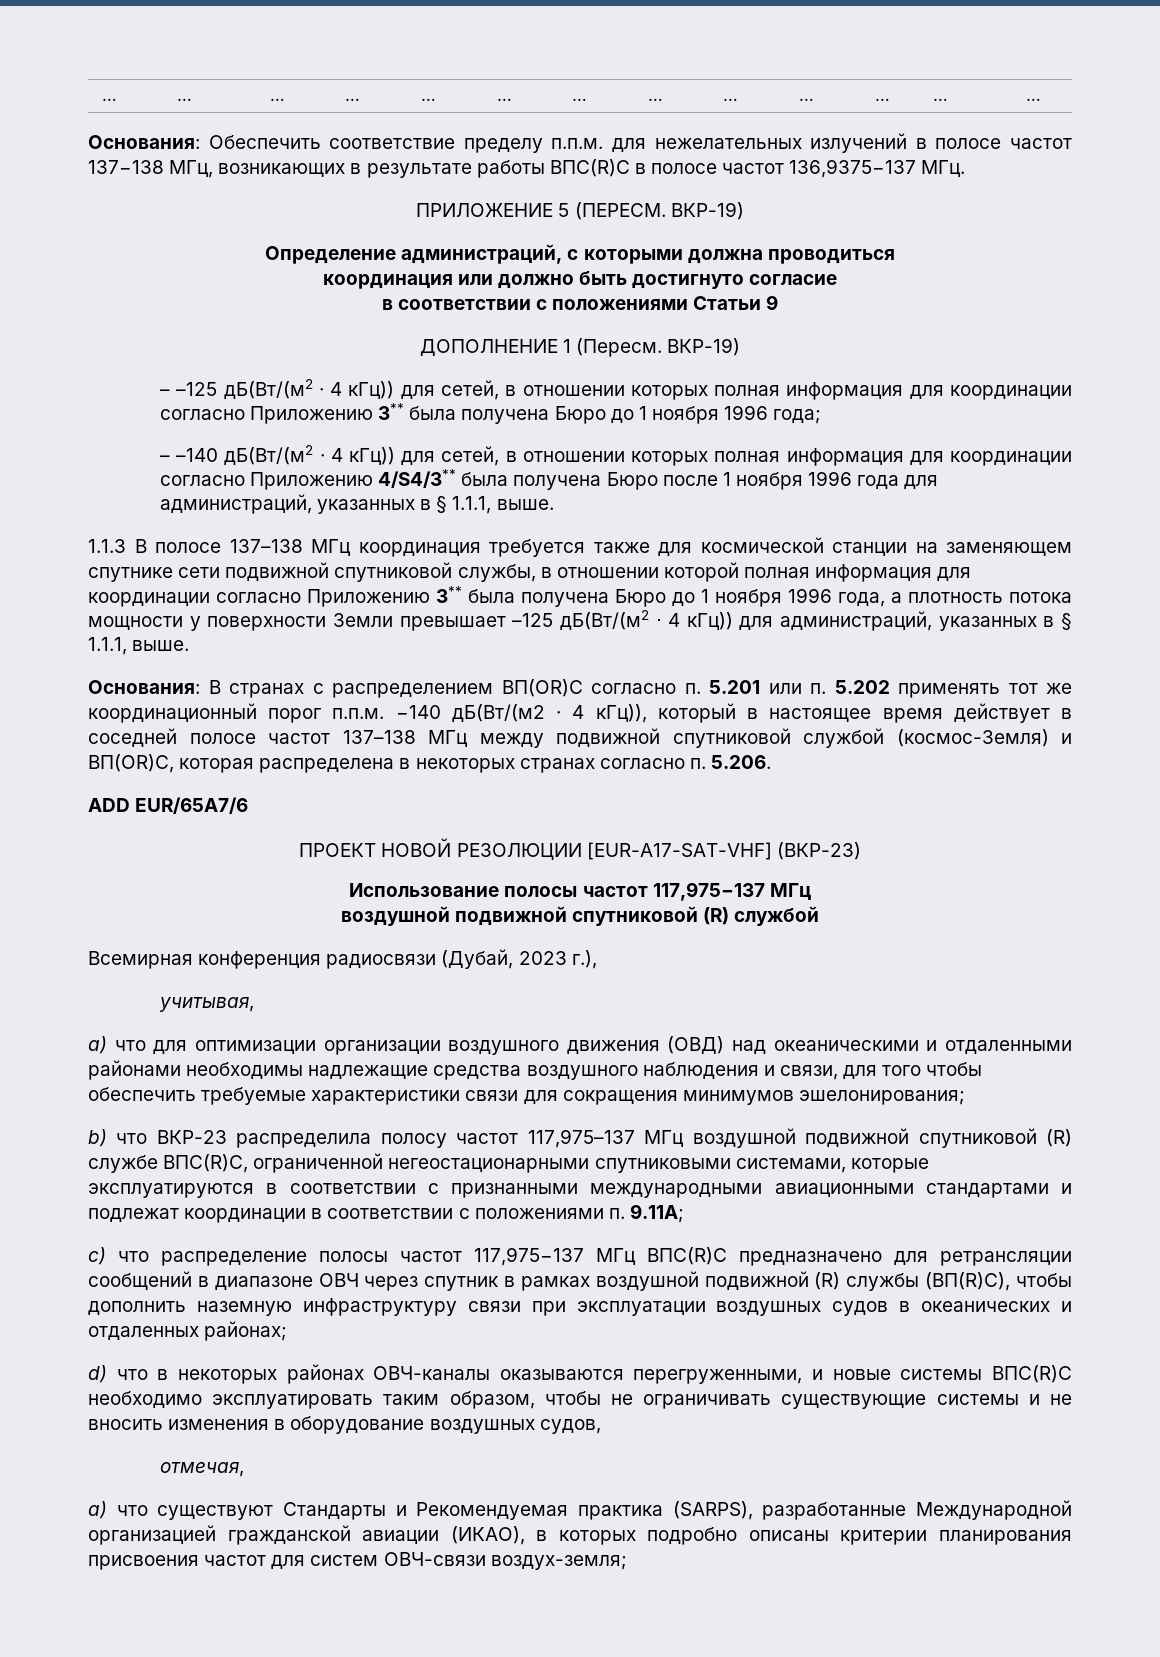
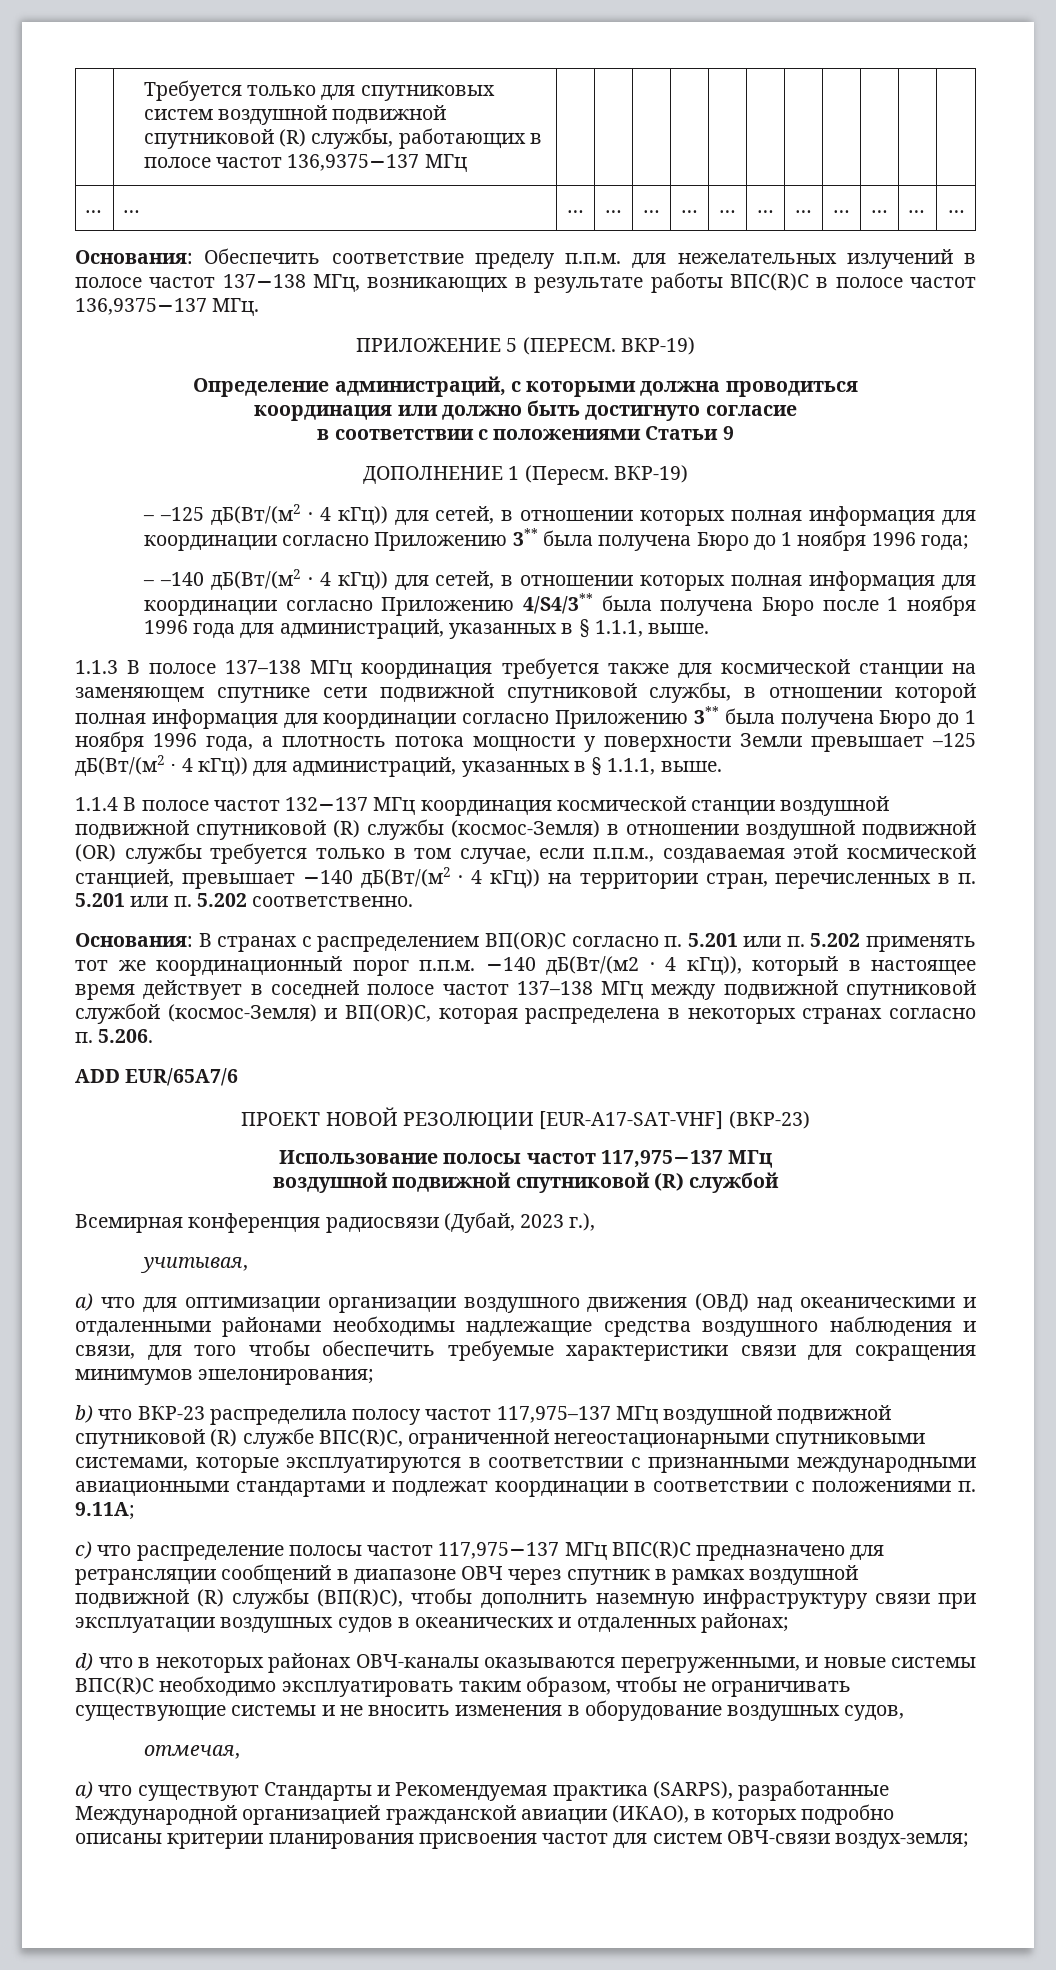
(101, 99) none -> [143,80,495,101] [143,105,447,125] [143,128,542,149] [143,154,467,172] | Требуется только для спутниковых систем воздушной подвижной спутниковой (R) службы, работающих в полосе частот 136,9375−137 МГц | | | | | | | | | | | //
(190, 645) none -> [75,796,890,816] [75,819,976,840] [75,843,976,864] [75,867,976,889] [75,893,414,907] // 1.1.4 В полосе частот 132−137 МГц координация космической станции воздушной подвижной спутниковой (R) службы (космос-Земля) в отношении воздушной подвижной (OR) службы требуется только в том случае, если п.п.м., создаваемая этой космической станцией, превышает −140 дБ(Вт/(м2 · 4 кГц)) на территории стран, перечисленных в п. 5.201 или п. 5.202 соответственно.

